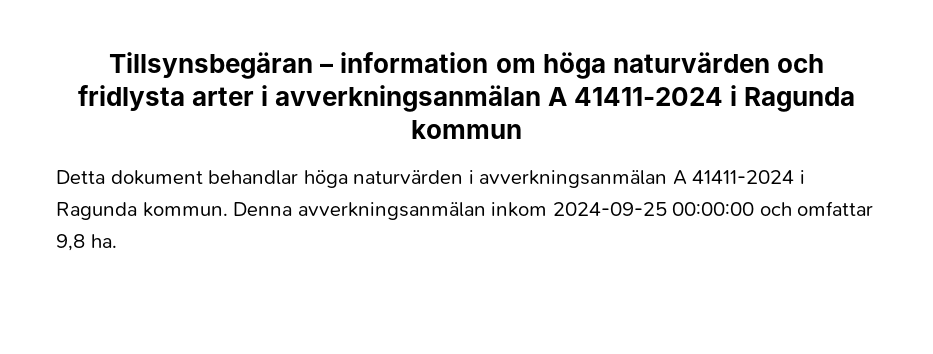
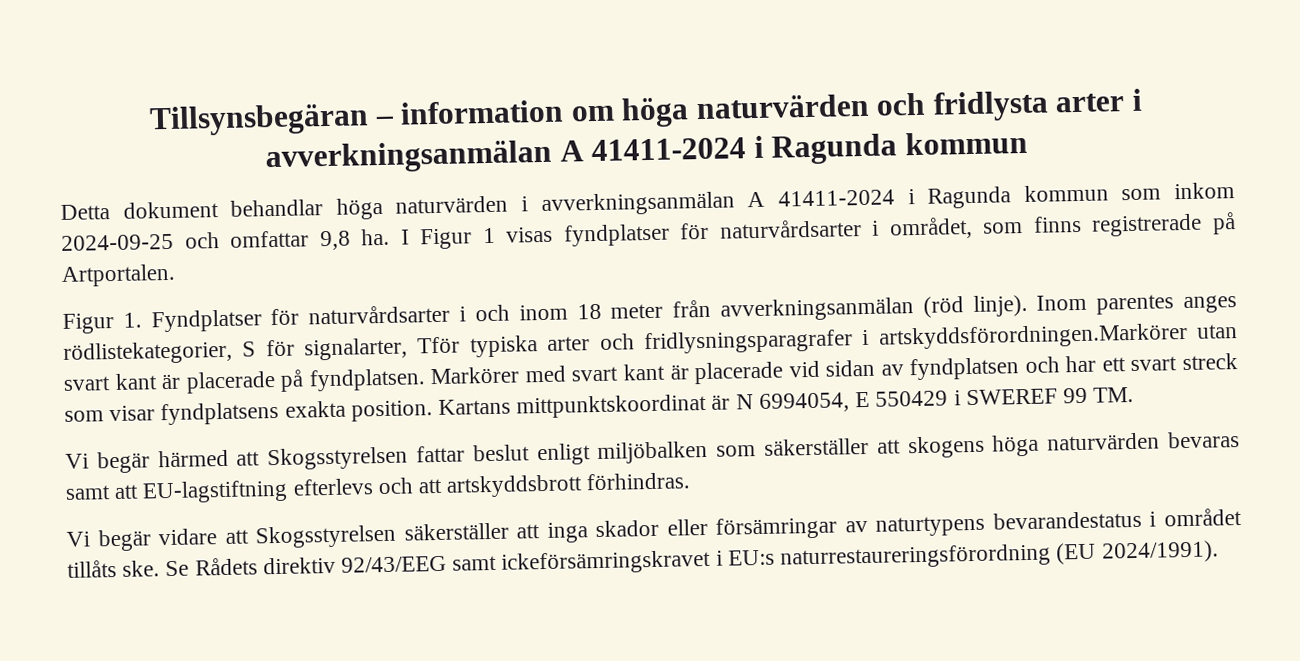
[142,202,486,220] kommun. Denna avverkningsanmälan -> [1023,184,1162,202] kommun som
[672,202,755,216] 00:00:00 -> (174, 242) none
(117, 241) none -> [400,212,1236,250] [61,263,176,287] [62,294,1237,334] [63,322,1238,365] [63,353,1238,394] [64,386,1135,426] [65,431,1240,474] [65,472,691,504] [66,507,1242,552] [67,540,1219,578] I Figur 1 visas fyndplatser för naturvårdsarter i området, som finns registrerade på Artportalen. // Figur 1. Fyndplatser för naturvårdsarter i och inom 18 meter från avverkningsanmälan (röd linje). Inom parentes anges rödlistekategorier, S för signalarter, Tför typiska arter och fridlysningsparagrafer i artskyddsförordningen.Markörer utan svart kant är placerade på fyndplatsen. Markörer med svart kant är placerade vid sidan av fyndplatsen och har ett svart streck som visar fyndplatsens exakta position. Kartans mittpunktskoordinat är N 6994054, E 550429 i SWEREF 99 TM. // Vi begär härmed att Skogsstyrelsen fattar beslut enligt miljöbalken som säkerställer att skogens höga naturvärden bevaras samt att EU-lagstiftning efterlevs och att artskyddsbrott förhindras. // Vi begär vidare att Skogsstyrelsen säkerställer att inga skador eller försämringar av naturtypens bevarandestatus i området tillåts ske. Se Rådets direktiv 92/43/EEG samt ickeförsämringskravet i EU:s naturrestaureringsförordning (EU 2024/1991).

